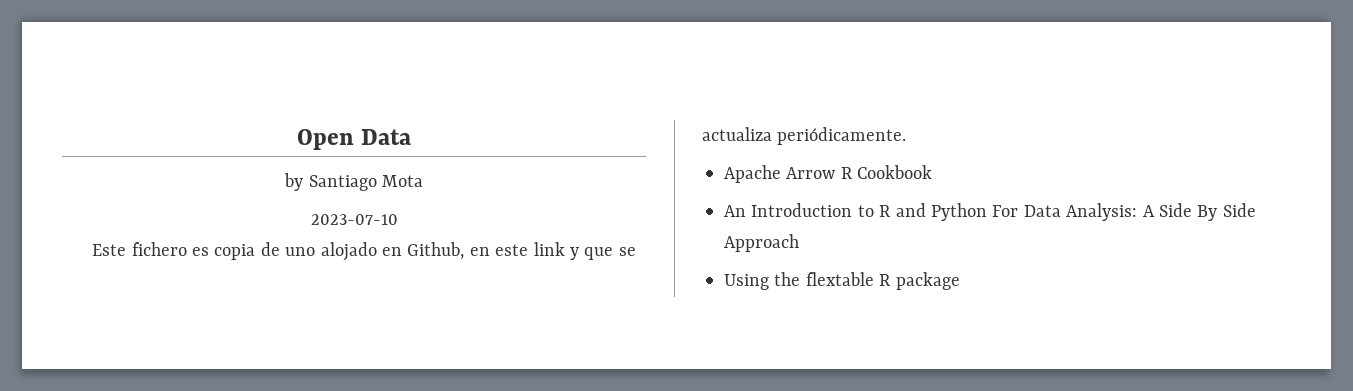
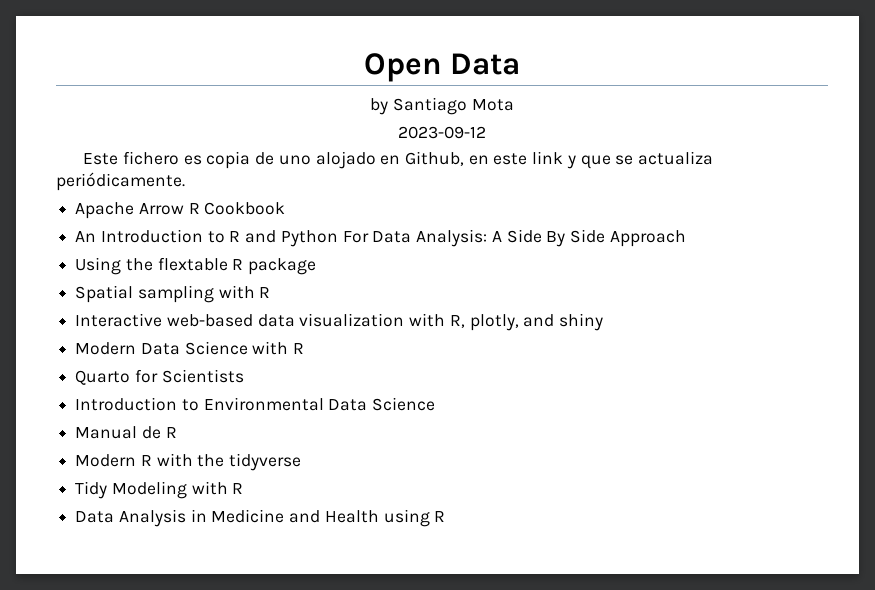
[310,214,398,225] 2023-07-10 -> [398,126,486,139] 2023-09-12
(960, 281) none -> [75,285,271,303] [75,313,604,331] [75,341,305,355] [75,369,244,385] [75,397,436,411] [75,426,177,439] [75,453,302,471] [75,481,244,499] [75,509,446,527] // Spatial sampling with R // Interactive web-based data visualization with R, plotly, and shiny // Modern Data Science with R // Quarto for Scientists // Introduction to Environmental Data Science // Manual de R // Modern R with the tidyverse // Tidy Modeling with R // Data Analysis in Medicine and Health using R

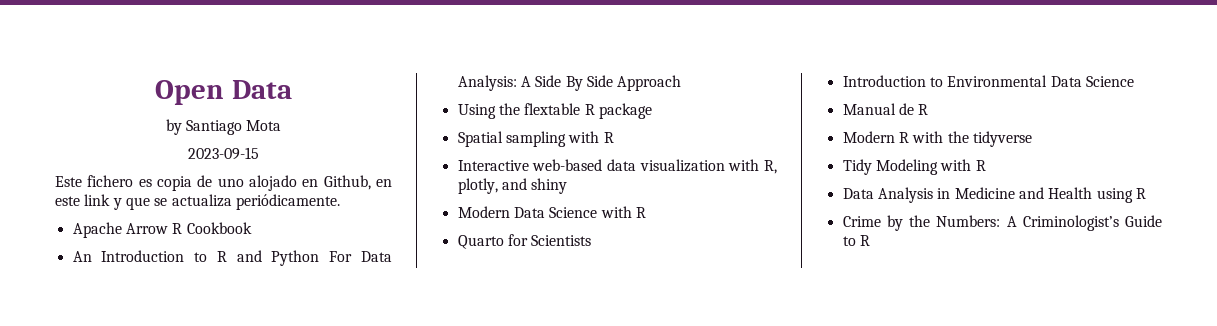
[398,126,486,139] 2023-09-12 -> [188,147,259,160] 2023-09-15
(446, 516) none -> [842,215,1162,231] [842,235,870,246] // Crime by the Numbers: A Criminologist’s Guide to R

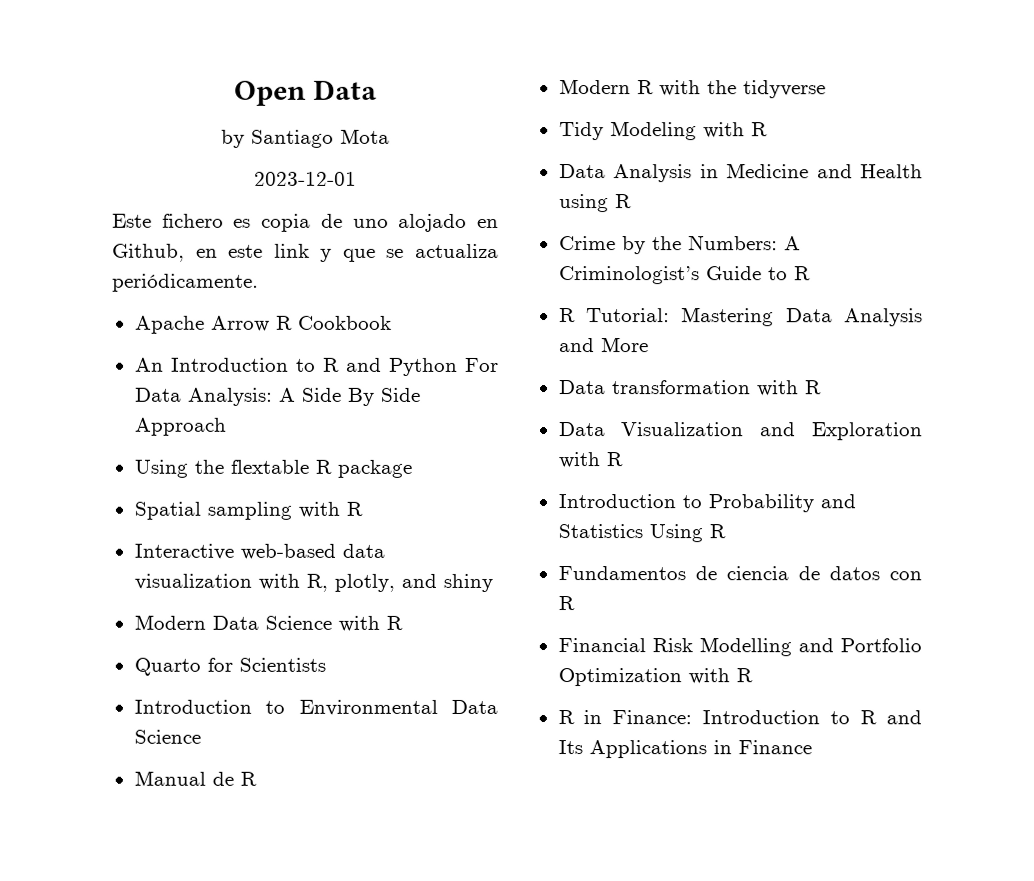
[188,147,259,160] 2023-09-15 -> [254,171,357,186] 2023-12-01
(870, 240) none -> [558,307,923,327] [558,337,649,353] [558,380,822,397] [558,422,923,441] [557,452,623,469] [557,494,856,513] [557,524,726,543] [557,566,922,581] [557,596,575,611] [557,637,922,657] [557,668,753,687] [557,710,922,725] [557,740,812,759] // R Tutorial: Mastering Data Analysis and More // Data transformation with R // Data Visualization and Exploration with R // Introduction to Probability and Statistics Using R // Fundamentos de ciencia de datos con R // Financial Risk Modelling and Portfolio Optimization with R // R in Finance: Introduction to R and Its Applications in Finance

